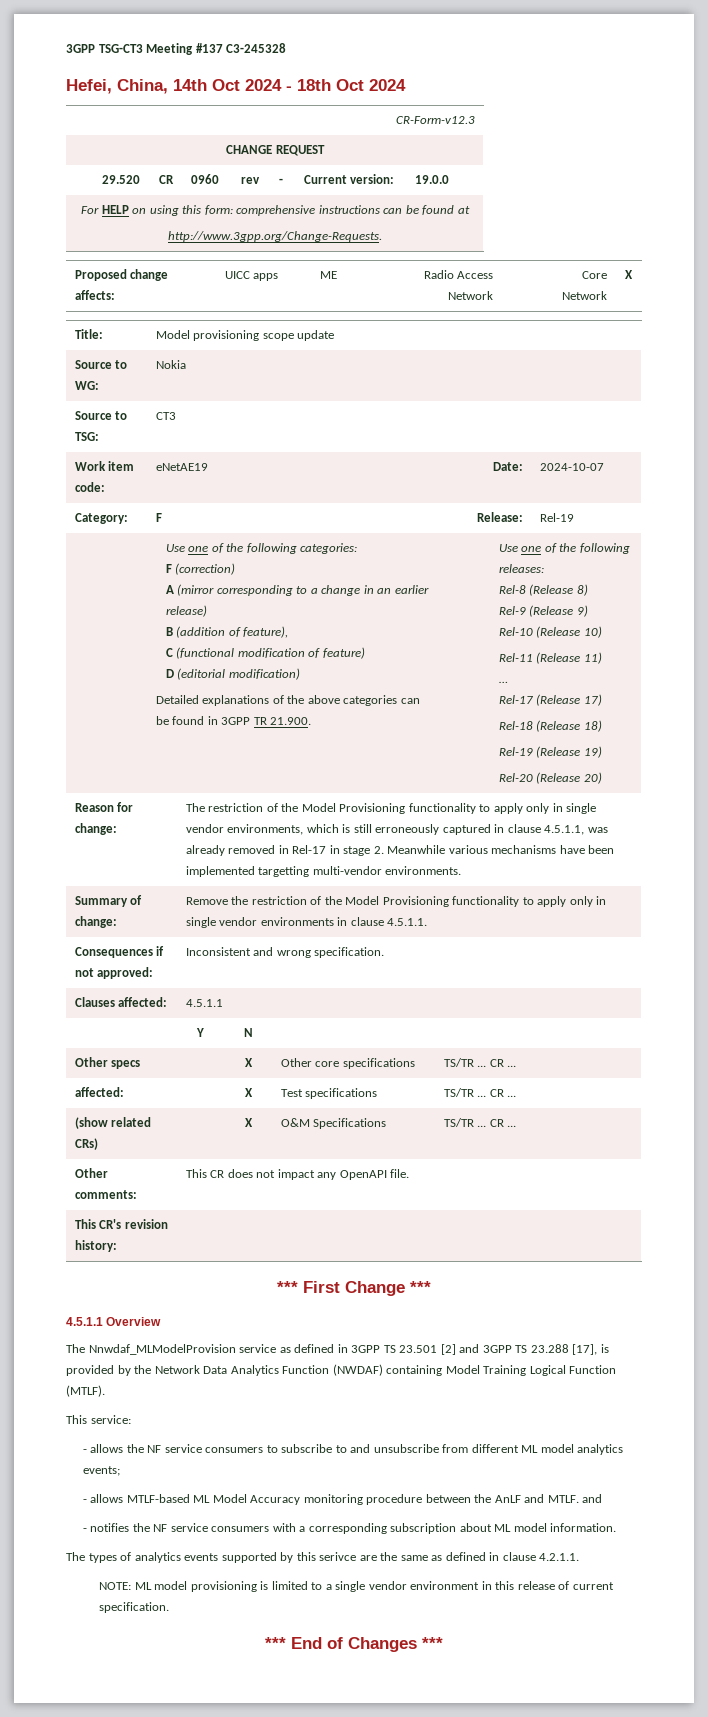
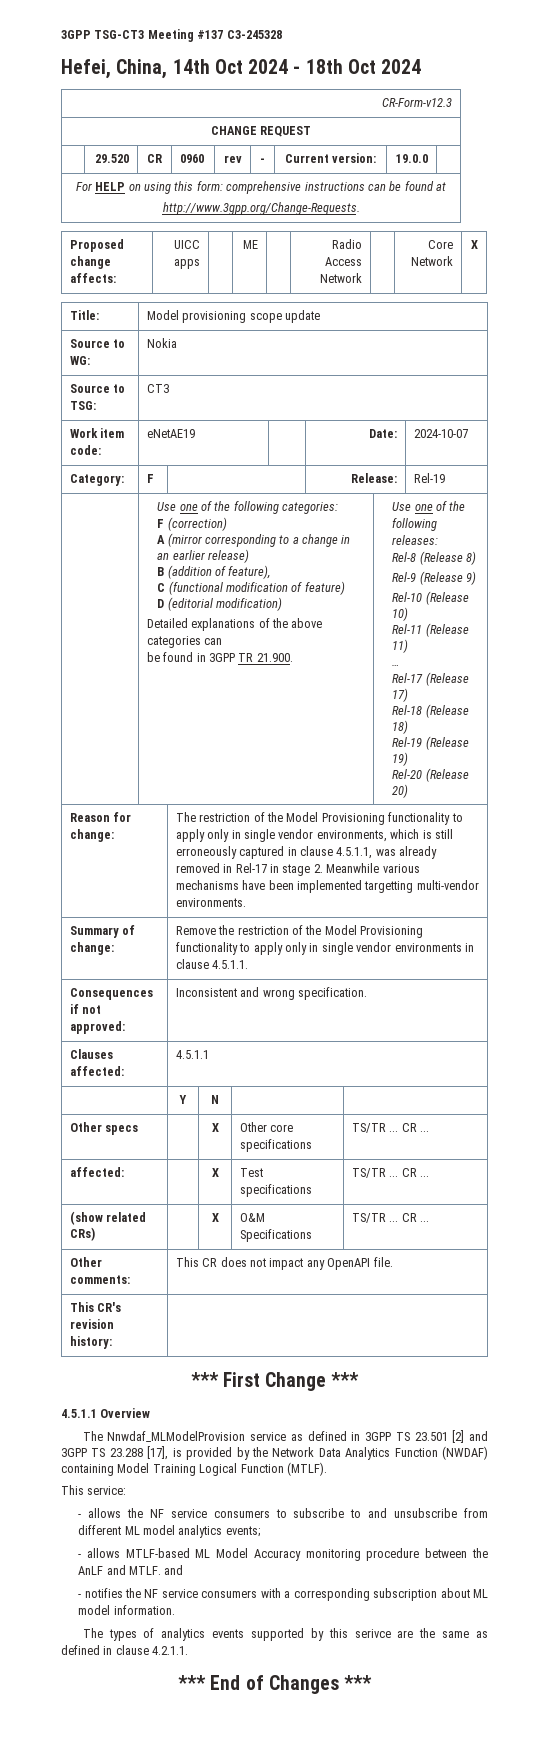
[99,1581,614,1592] [99,1602,170,1613] // NOTE: ML model provisioning is limited to a single vendor environment in this release of current specification. -> (189, 1650) none

